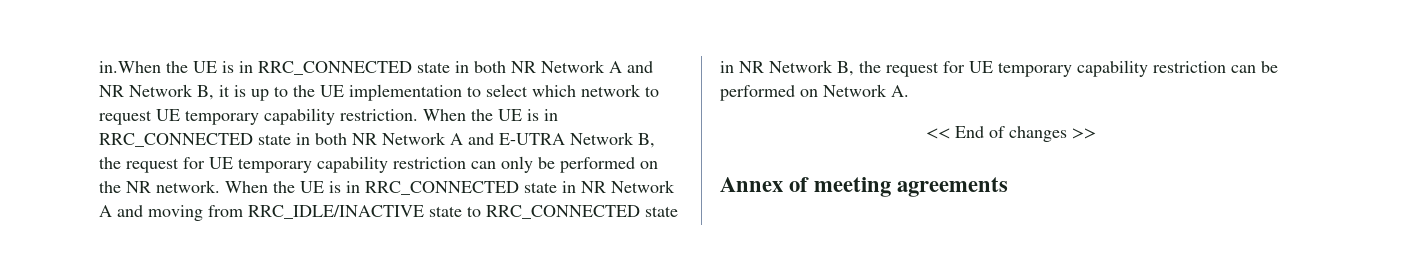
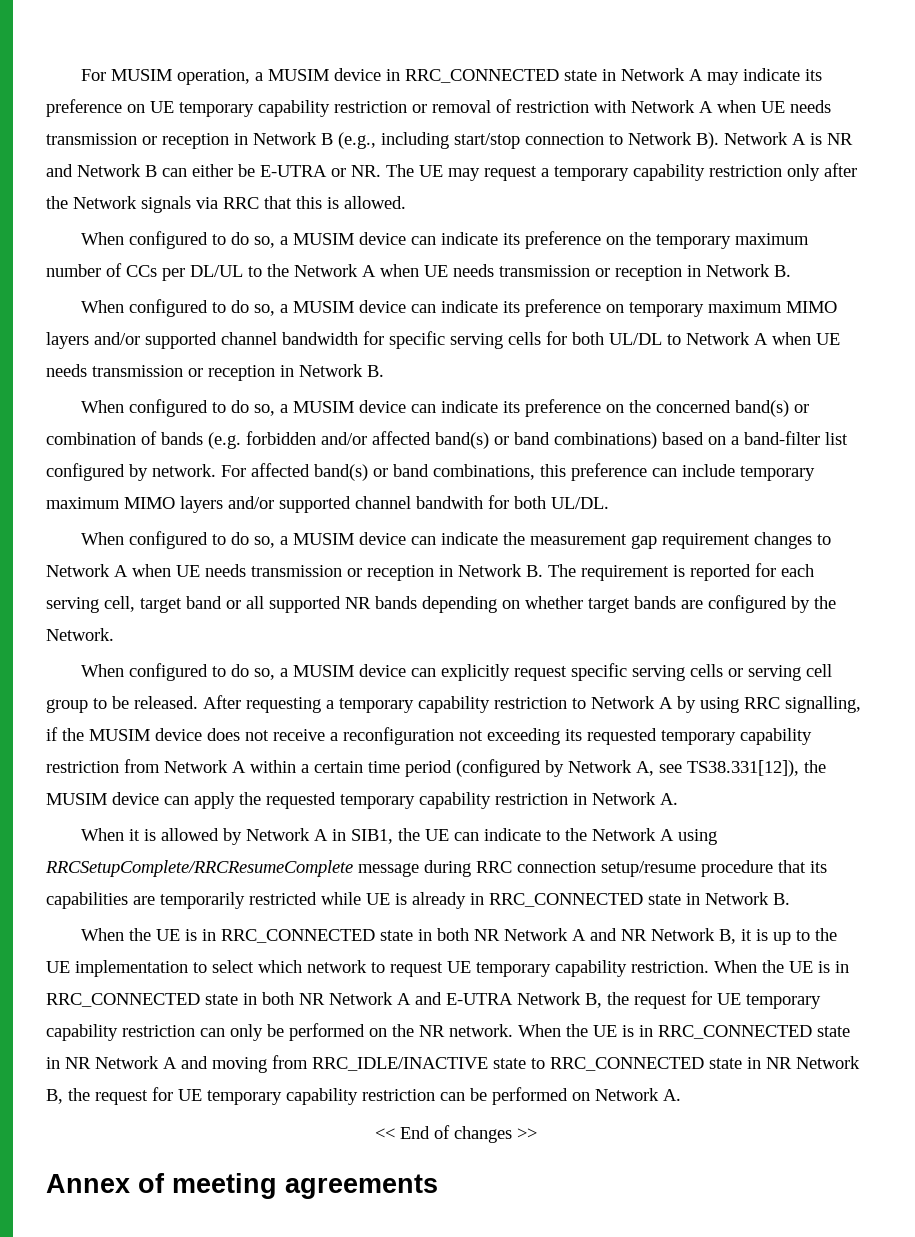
[99,61,161,73] in.When -> [81,68,823,85] [46,99,831,117] [46,132,853,149] [46,163,857,181] [46,196,406,213] [81,231,810,249] [46,263,791,281] [81,299,838,317] [46,331,840,349] [46,364,384,381] [81,399,810,417] [46,431,848,449] [46,463,815,481] [46,495,609,513] [81,531,832,549] [46,563,814,581] [46,595,836,613] [46,628,114,641] [81,663,833,681] [46,695,861,713] [46,727,812,745] [46,759,826,777] [46,792,678,809] [81,828,718,845] [45,860,827,877] [46,892,790,909] [81,928,125,941] For MUSIM operation, a MUSIM device in RRC_CONNECTED state in Network A may indicate its preference on UE temporary capability restriction or removal of restriction with Network A when UE needs transmission or reception in Network B (e.g., including start/stop connection to Network B). Network A is NR and Network B can either be E-UTRA or NR. The UE may request a temporary capability restriction only after the Network signals via RRC that this is allowed. // When configured to do so, a MUSIM device can indicate its preference on the temporary maximum number of CCs per DL/UL to the Network A when UE needs transmission or reception in Network B. // When configured to do so, a MUSIM device can indicate its preference on temporary maximum MIMO layers and/or supported channel bandwidth for specific serving cells for both UL/DL to Network A when UE needs transmission or reception in Network B. // When configured to do so, a MUSIM device can indicate its preference on the concerned band(s) or combination of bands (e.g. forbidden and/or affected band(s) or band combinations) based on a band-filter list configured by network. For affected band(s) or band combinations, this preference can include temporary maximum MIMO layers and/or supported channel bandwith for both UL/DL. // When configured to do so, a MUSIM device can indicate the measurement gap requirement changes to Network A when UE needs transmission or reception in Network B. The requirement is reported for each serving cell, target band or all supported NR bands depending on whether target bands are configured by the Network. // When configured to do so, a MUSIM device can explicitly request specific serving cells or serving cell group to be released. After requesting a temporary capability restriction to Network A by using RRC signalling, if the MUSIM device does not receive a reconfiguration not exceeding its requested temporary capability restriction from Network A within a certain time period (configured by Network A, see TS38.331[12]), the MUSIM device can apply the requested temporary capability restriction in Network A. // When it is allowed by Network A in SIB1, the UE can indicate to the Network A using RRCSetupComplete/RRCResumeComplete message during RRC connection setup/resume procedure that its capabilities are temporarily restricted while UE is already in RRC_CONNECTED state in Network B. // When

